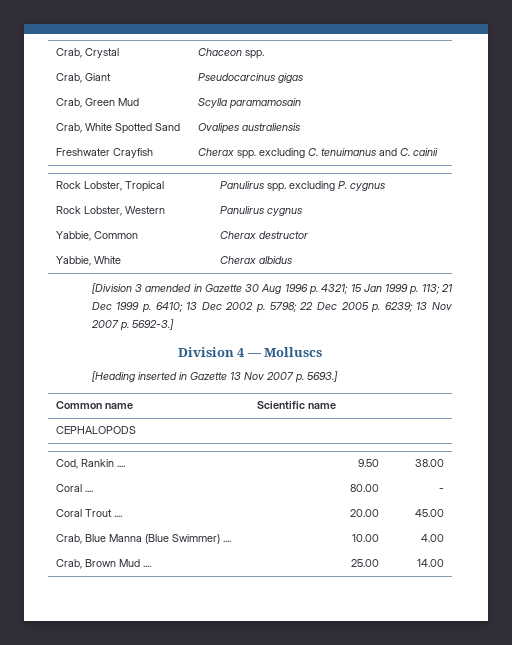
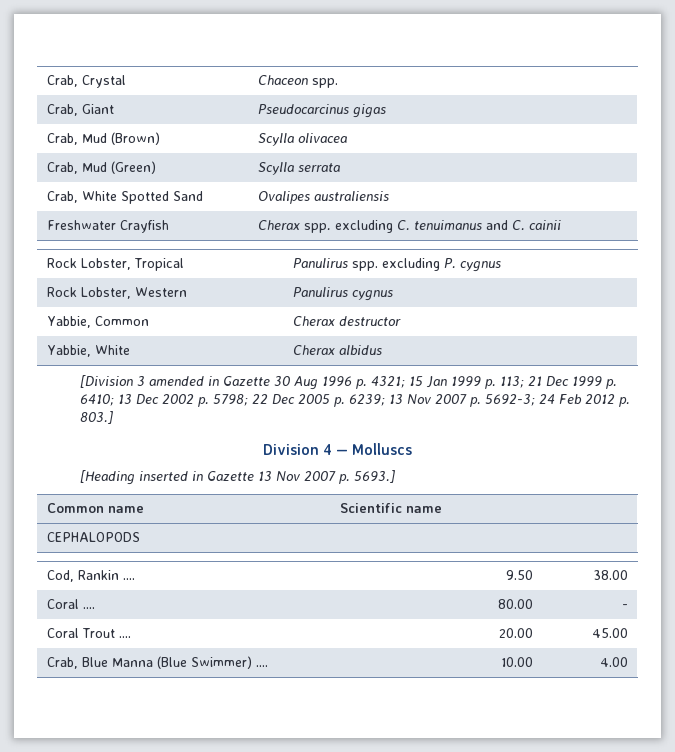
[84,98,139,106] [197,98,301,109] Green Mud | Scylla paramamosain -> [81,132,160,145] [257,133,347,146] [46,161,156,174] [257,162,340,175] Mud (Brown) | Scylla olivacea // Crab, Mud (Green) | Scylla serrata
[131,319,174,330] 5692-3.] -> [484,394,630,407] [79,411,113,424] 5692-3; 24 Feb 2012 p. 803.]
[55,559,151,569] [351,559,380,567] [417,559,445,567] // Crab, Brown Mud .... | 25.00 | 14.00 -> (629, 662) none

